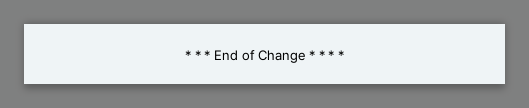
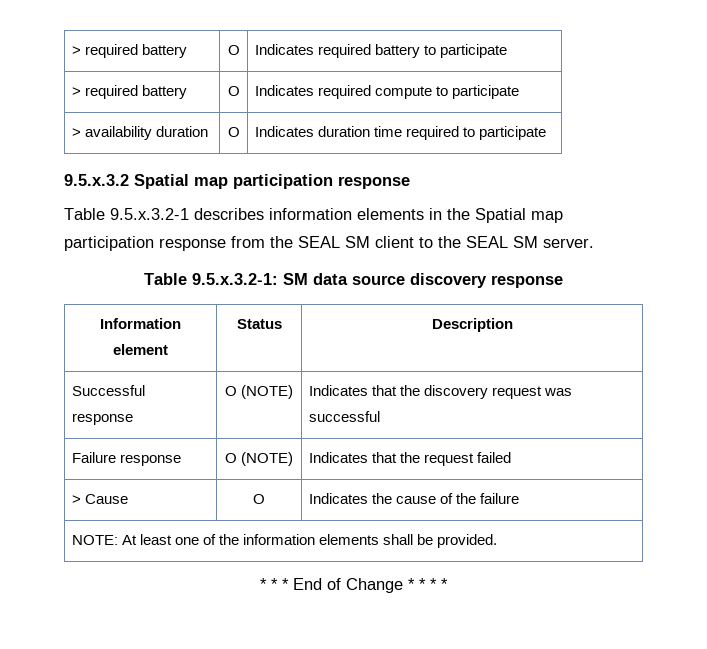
(185, 55) none -> [71,44,187,58] [227,45,240,55] [254,44,507,58] [71,85,187,99] [227,86,240,96] [254,85,519,99] [71,126,208,140] [227,127,240,137] [254,126,547,140] [64,174,410,189] [64,208,563,223] [64,236,594,251] [144,273,563,288] [100,318,181,329] [113,344,168,355] [236,319,282,329] [431,318,513,332] [71,385,145,396] [71,413,133,425] [224,385,294,399] [308,385,573,399] [308,411,380,422] [71,452,181,466] [224,452,294,466] [308,452,511,466] [71,494,128,504] [253,494,265,504] [308,493,520,504] [71,534,498,548] > required battery | O | Indicates required battery to participate // > required battery | O | Indicates required compute to participate // > availability duration | O | Indicates duration time required to participate // 9.5.x.3.2 Spatial map participation response // Table 9.5.x.3.2-1 describes information elements in the Spatial map participation response from the SEAL SM client to the SEAL SM server. // Table 9.5.x.3.2-1: SM data source discovery response // Information element | Status | Description // Successful response | O (NOTE) | Indicates that the discovery request was successful // Failure response | O (NOTE) | Indicates that the request failed // > Cause | O | Indicates the cause of the failure // NOTE: At least one of the information elements shall be provided. //

